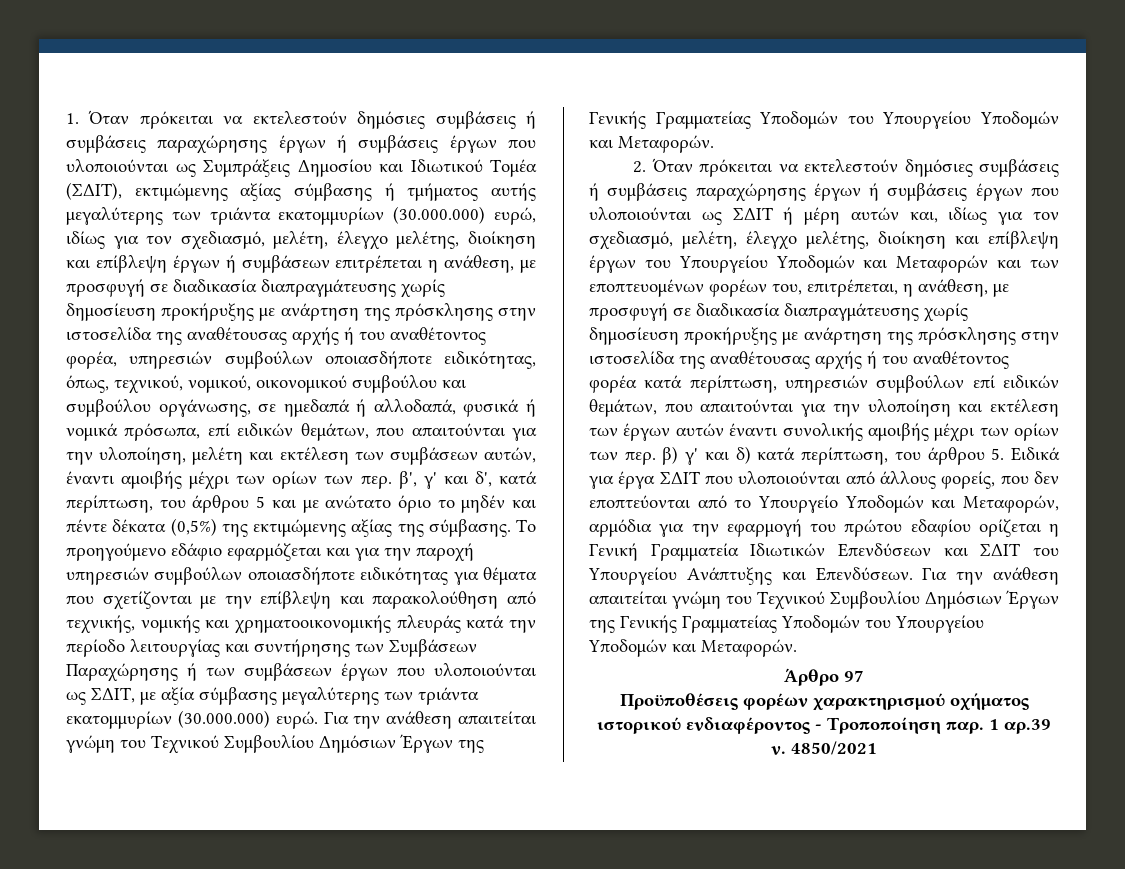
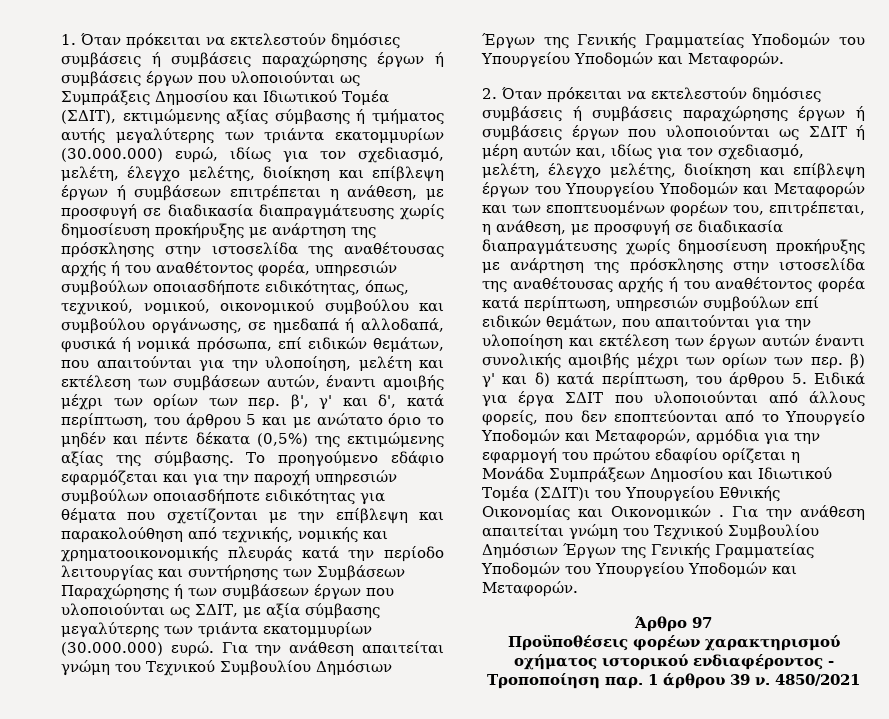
[589,543,1059,561] [588,567,913,585] Γενική Γραμματεία Ιδιωτικών Επενδύσεων και ΣΔΙΤ του Υπουργείου Ανάπτυξης και Επενδύσεων. -> [482,467,832,483] [482,486,780,502] [482,505,724,521] Μονάδα Συμπράξεων Δημοσίου και Ιδιωτικού Τομέα (ΣΔΙΤ)ι του Υπουργείου Εθνικής Οικονομίας και Οικονομικών .
[1004,719,1051,734] αρ.39 -> [663,673,750,689] άρθρου 39

